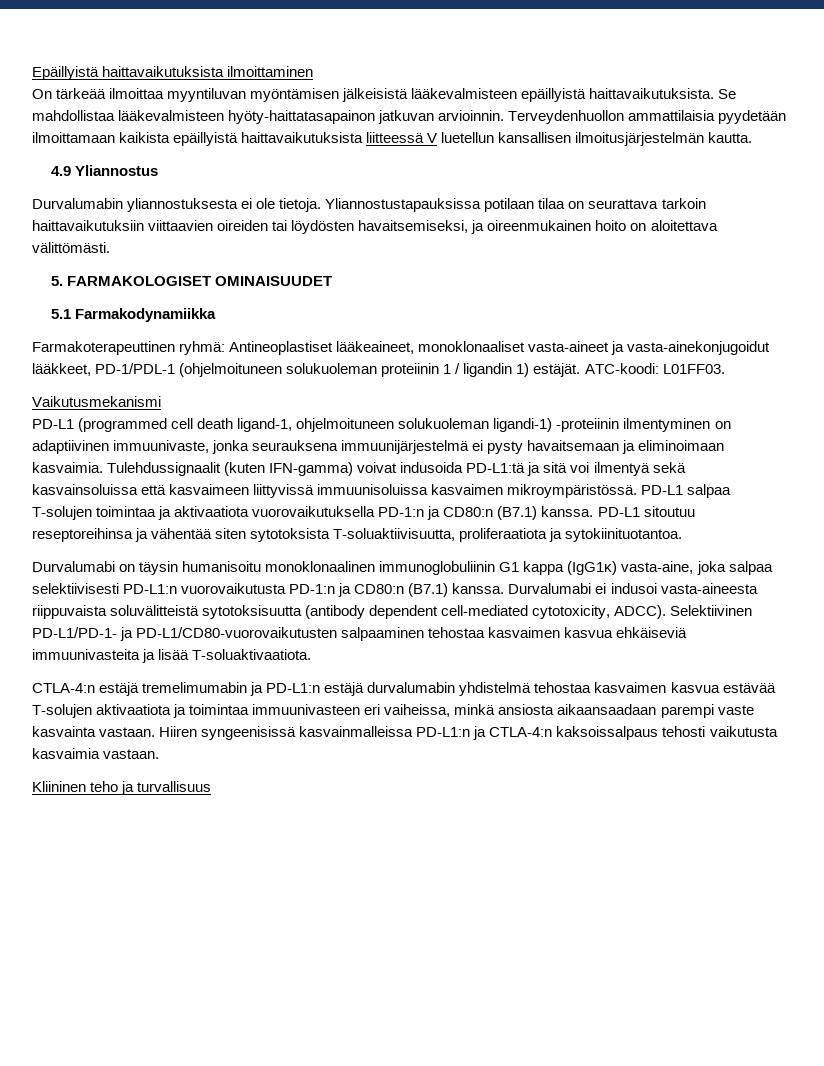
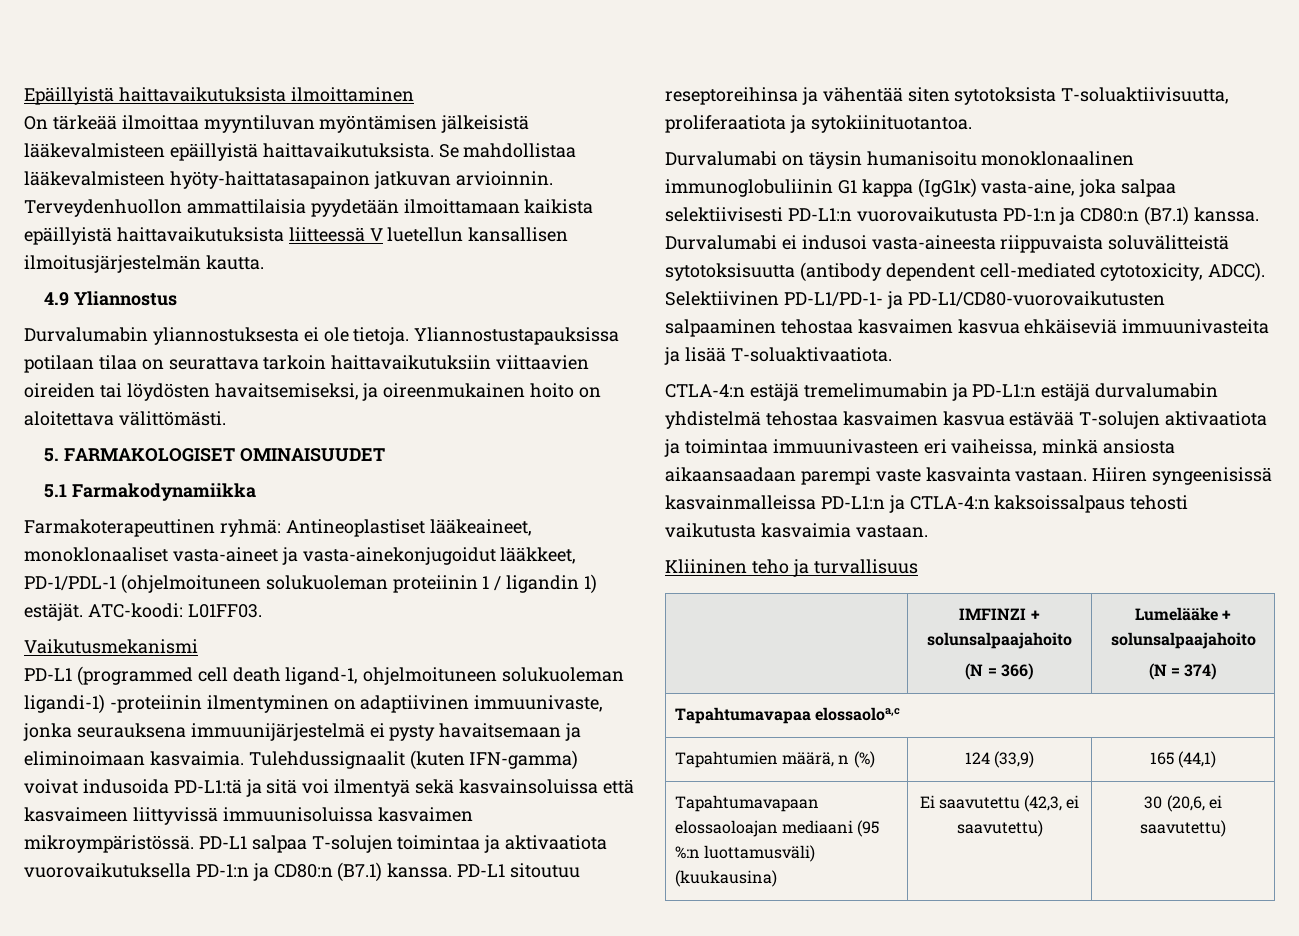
(212, 786) none -> [959,608,1040,620] [927,632,1072,649] [965,663,1034,680] [1134,607,1232,621] [1110,632,1256,649] [1148,663,1218,680] [674,707,901,724] [674,751,875,768] [964,751,1035,768] [1149,751,1217,768] [674,795,819,812] [674,820,880,837] [674,845,816,862] [674,870,777,887] [919,795,1080,812] [956,820,1043,837] [1144,795,1222,812] [1140,820,1226,837] // | IMFINZI + solunsalpaajahoito // (N = 366) | Lumelääke + solunsalpaajahoito // (N = 374) // Tapahtumavapaa elossaoloa,c // Tapahtumien määrä, n (%) | 124 (33,9) | 165 (44,1) // Tapahtumavapaan elossaoloajan mediaani (95 %:n luottamusväli) (kuukausina) | Ei saavutettu (42,3, ei saavutettu) | 30 (20,6, ei saavutettu)

